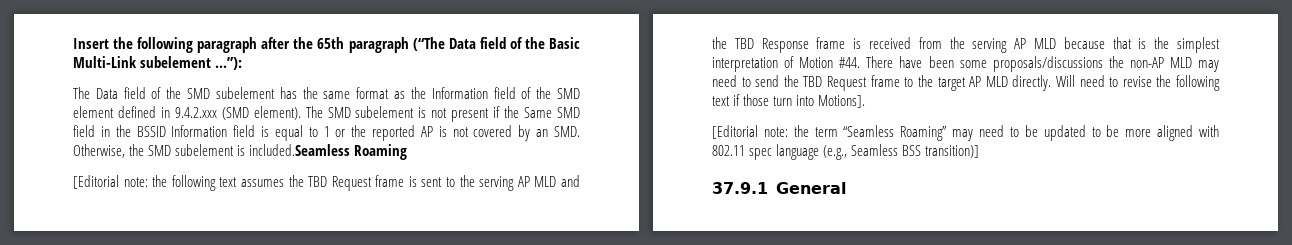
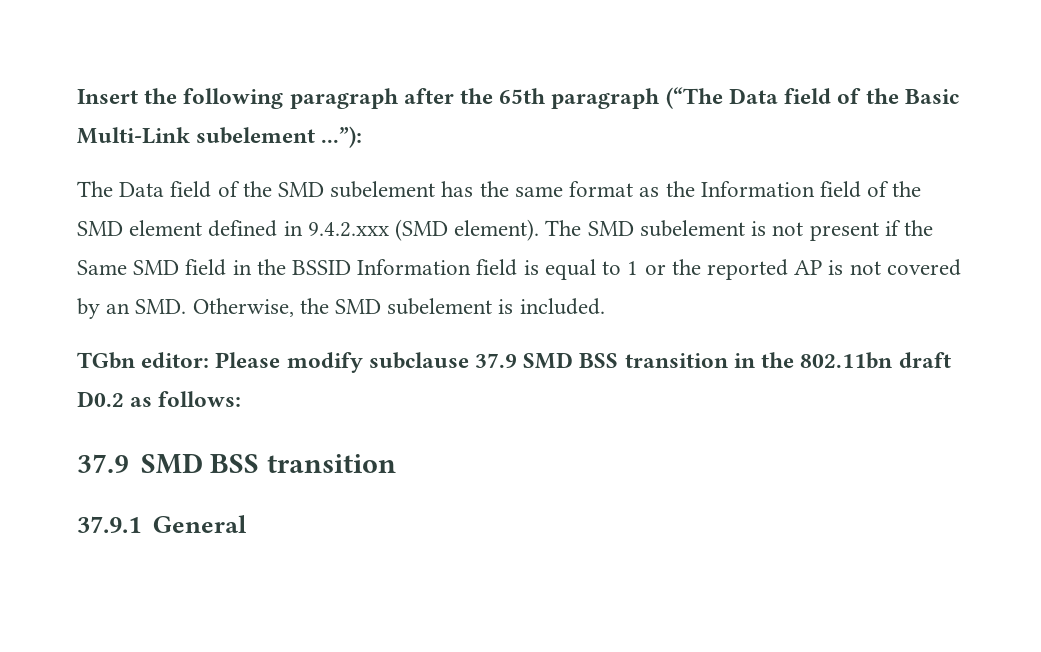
[249,144,408,160] [73,175,580,191] [712,37,1220,53] [712,56,1219,72] [712,75,1220,91] [712,94,866,108] [712,125,1219,141] [712,144,980,160] included.Seamless Roaming // [Editorial note: the following text assumes the TBD Request frame is sent to the serving AP MLD and the TBD Response frame is received from the serving AP MLD because that is the simplest interpretation of Motion #44. There have been some proposals/discussions the non-AP MLD may need to send the TBD Request frame to the target AP MLD directly. Will need to revise the following text if those turn into Motions]. // [Editorial note: the term “Seamless Roaming” may need to be updated to be more aligned with 802.11 spec language (e.g., Seamless BSS transition)] -> [519,298,605,315] [77,352,951,373] [77,391,242,407] [77,453,397,474] included. // TGbn editor: Please modify subclause 37.9 SMD BSS transition in the 802.11bn draft D0.2 as follows: // 37.9 SMD BSS transition

